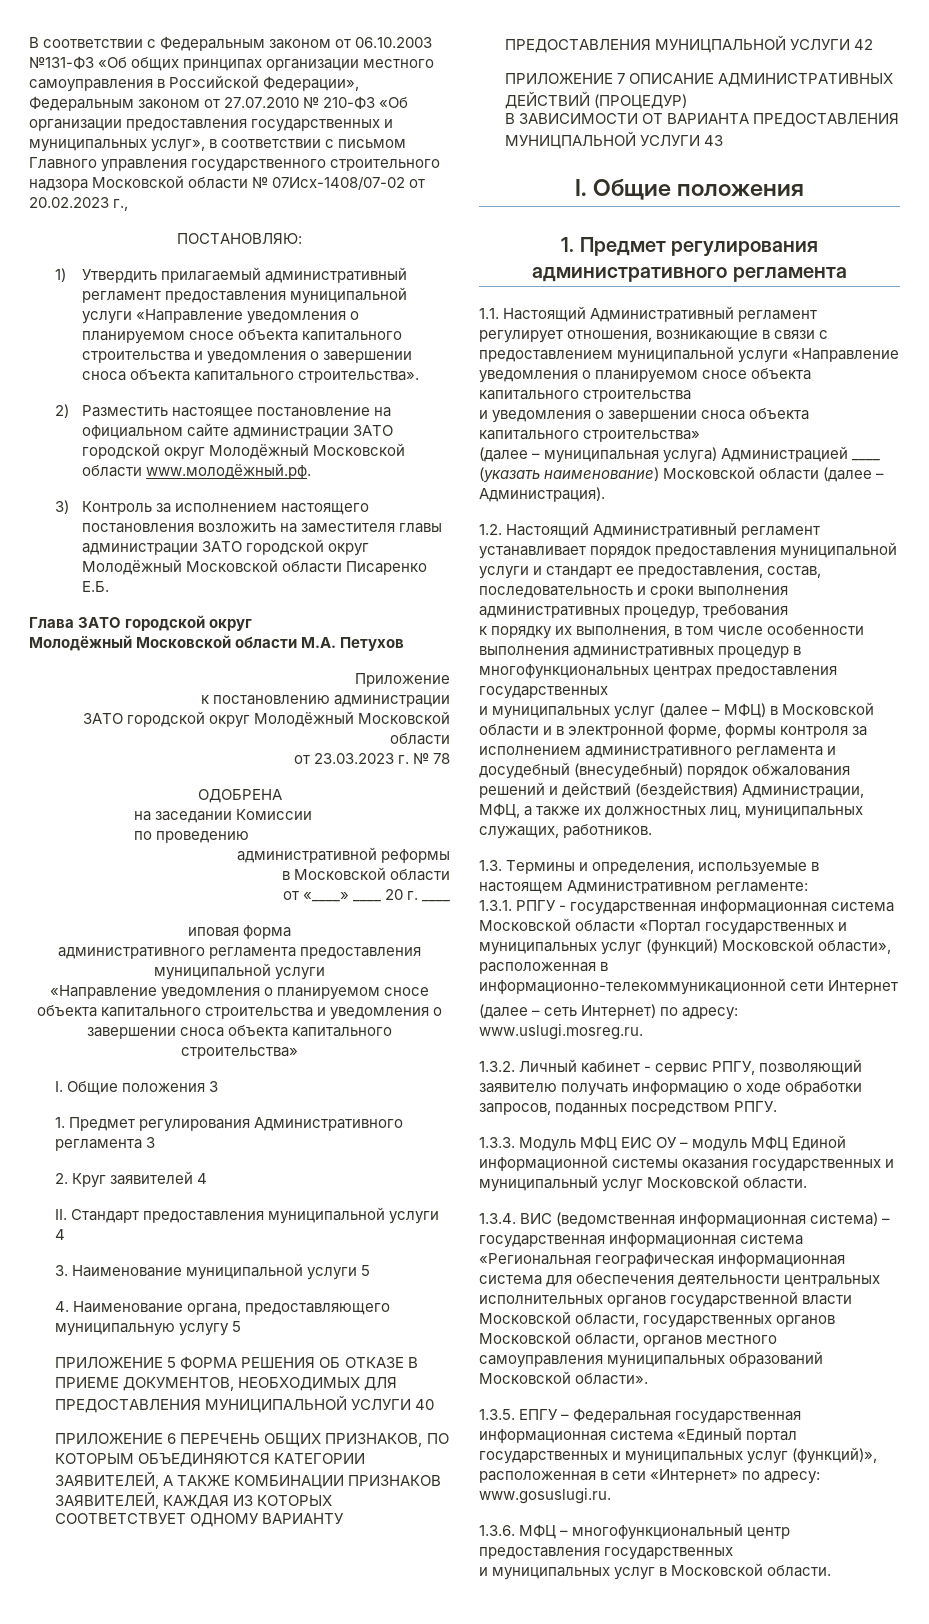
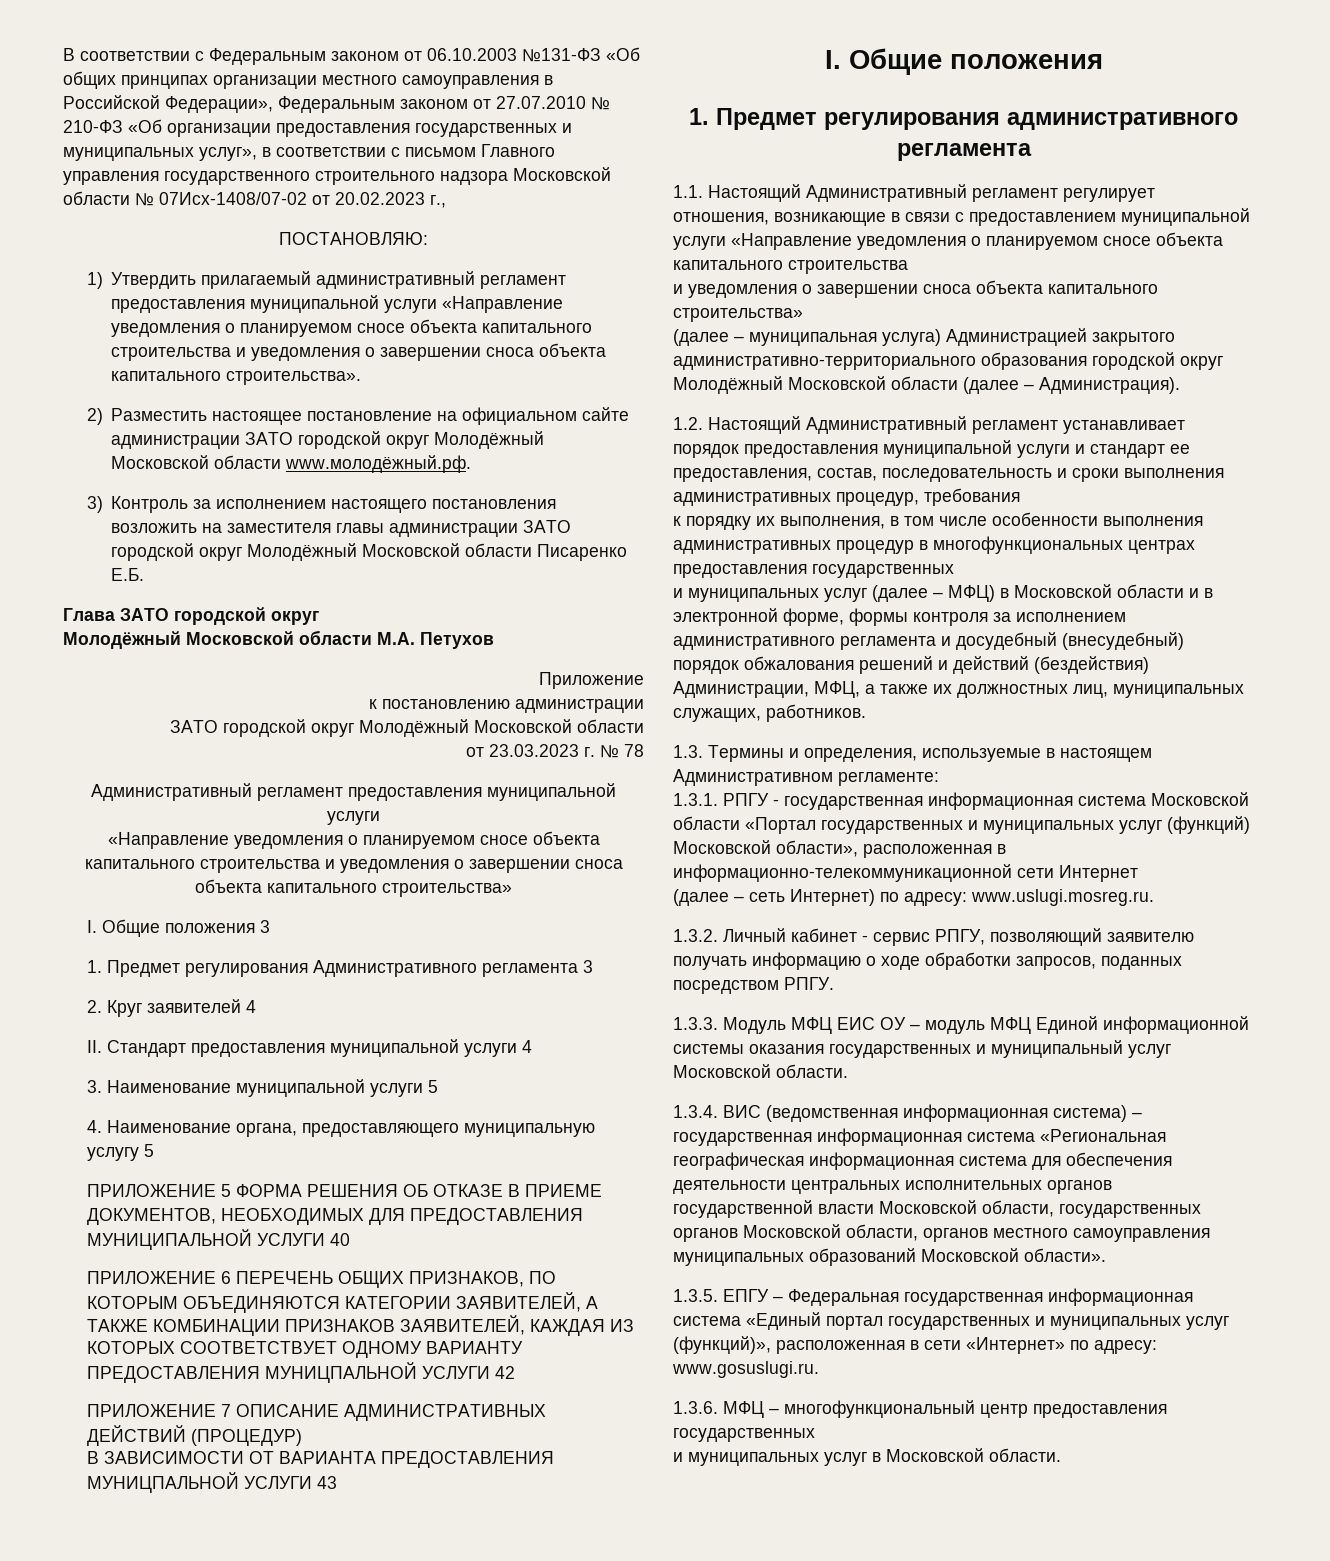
[197,789,282,803] [134,809,313,823] [134,831,250,843] [236,847,450,863] [281,867,450,881] [282,891,381,902] [384,889,418,900] [422,900,451,902] [187,925,292,939] [57,947,296,959] ОДОБРЕНА // на заседании Комиссии // по проведению // административной реформы // в Московской области // от «____» ____ 20 г. ____ // иповая форма // административного регламента -> [91,783,343,801] Административный регламент
[852,459,881,461] [479,467,660,483] ____ (указать наименование) -> [1092,332,1175,346] [673,352,1223,370] [673,376,783,394] закрытого административно-территориального образования городской округ Молодёжный

